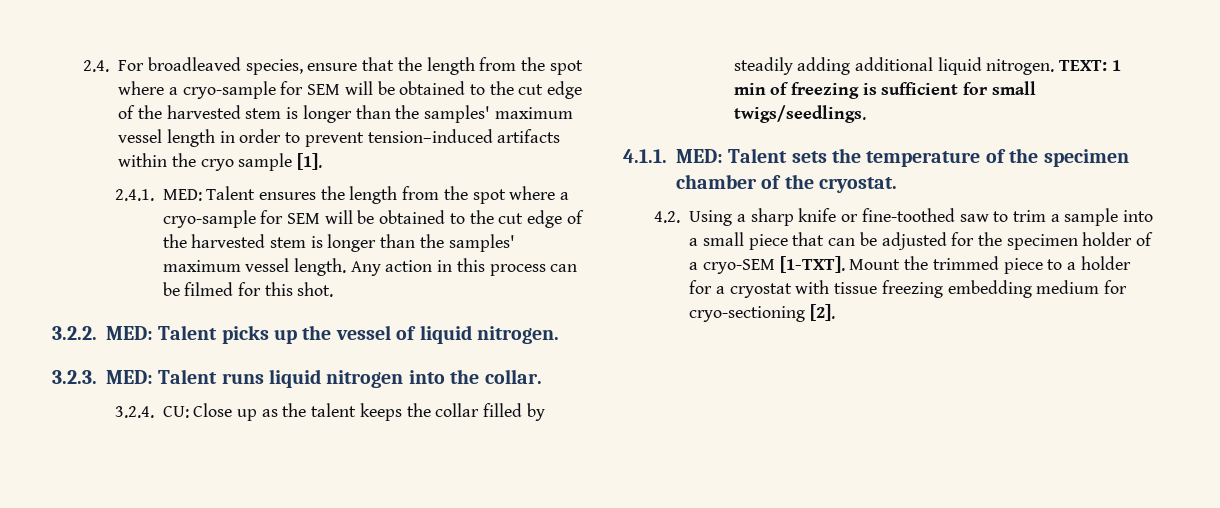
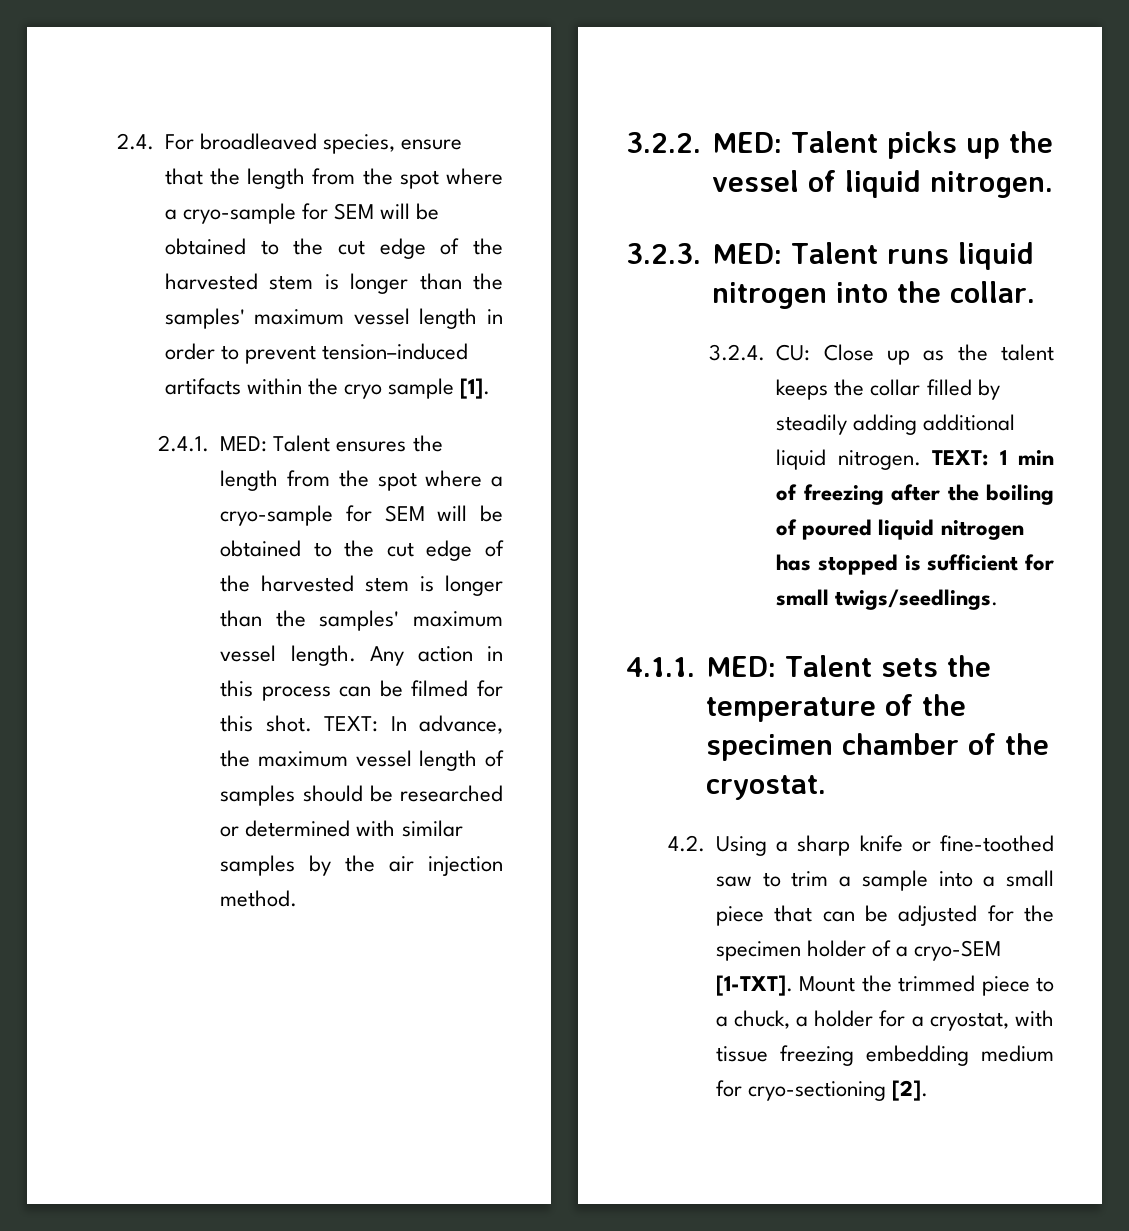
(334, 289) none -> [324,715,503,734] [220,750,504,771] [220,785,503,806] [220,820,463,837] [220,855,503,876] [220,890,298,907] TEXT: In advance, the maximum vessel length of samples should be researched or determined with similar samples by the air injection method.
(860, 90) none -> [891,484,1054,505] [776,519,1024,540] [776,554,899,575] after the boiling of poured liquid nitrogen has stopped
(1076, 266) none -> [733,1010,809,1029] chuck, a
[729,283,792,298] cryostat -> [929,1012,1009,1031] cryostat,

